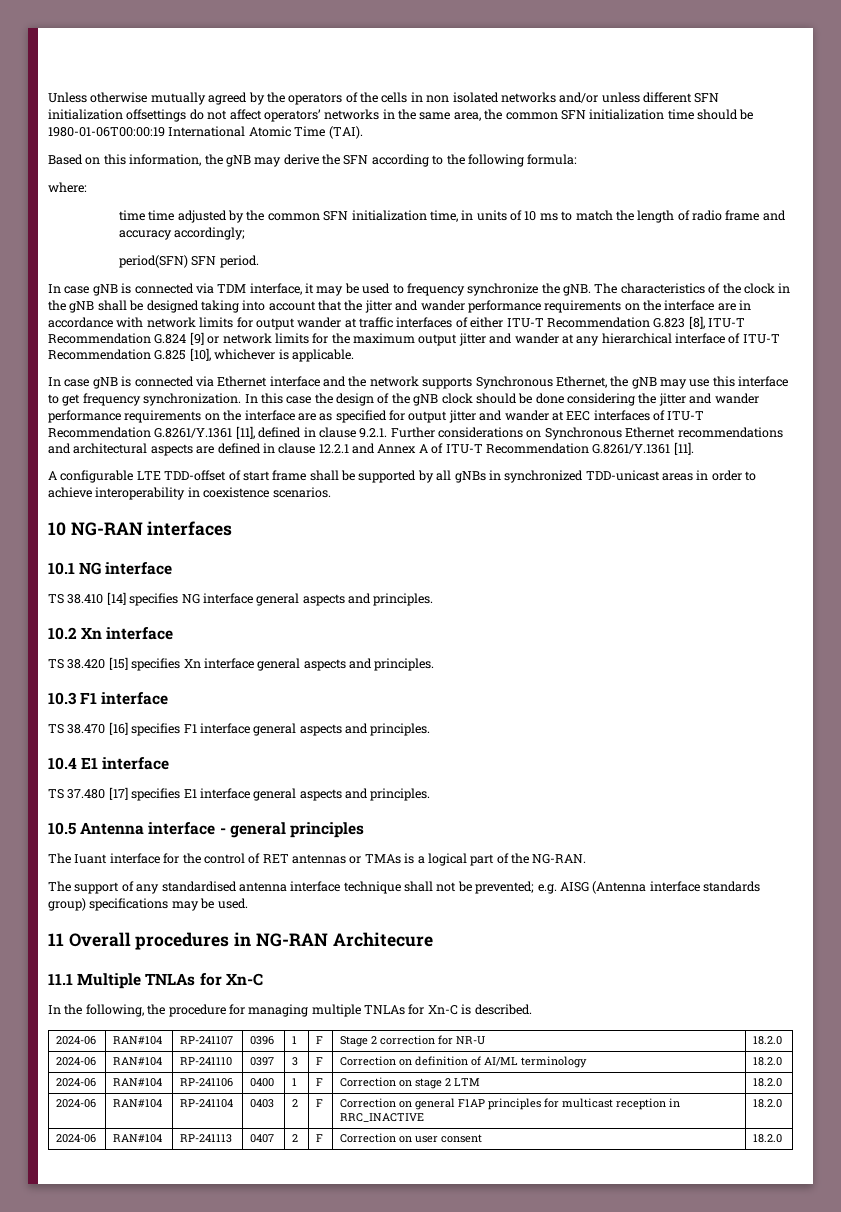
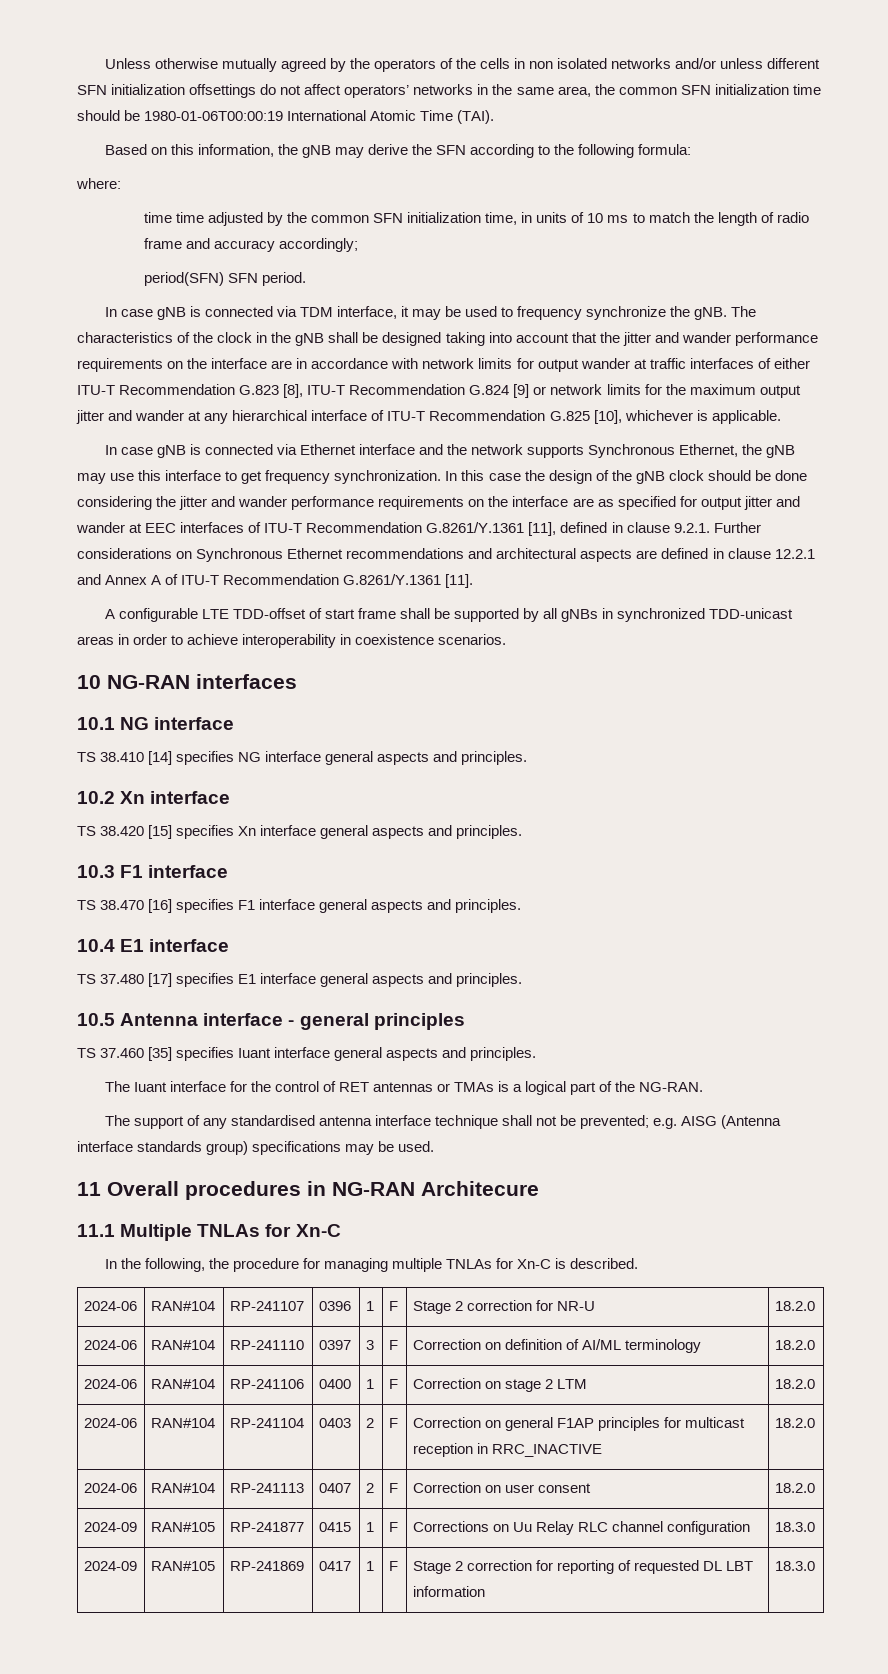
(364, 830) none -> [77,1047,537,1061] // TS 37.460 [35] specifies Iuant interface general aspects and principles.
(783, 1138) none -> [83,1522,137,1532] [150,1522,215,1532] [229,1522,304,1532] [318,1522,351,1532] [365,1522,374,1532] [388,1522,398,1532] [412,1521,751,1535] [774,1522,815,1532] [83,1561,137,1571] [150,1561,215,1571] [229,1561,304,1571] [318,1561,351,1571] [365,1561,374,1571] [388,1561,398,1571] [412,1560,754,1574] [412,1586,485,1597] [774,1561,815,1571] // 2024-09 | RAN#105 | RP-241877 | 0415 | 1 | F | Corrections on Uu Relay RLC channel configuration | 18.3.0 // 2024-09 | RAN#105 | RP-241869 | 0417 | 1 | F | Stage 2 correction for reporting of requested DL LBT information | 18.3.0

